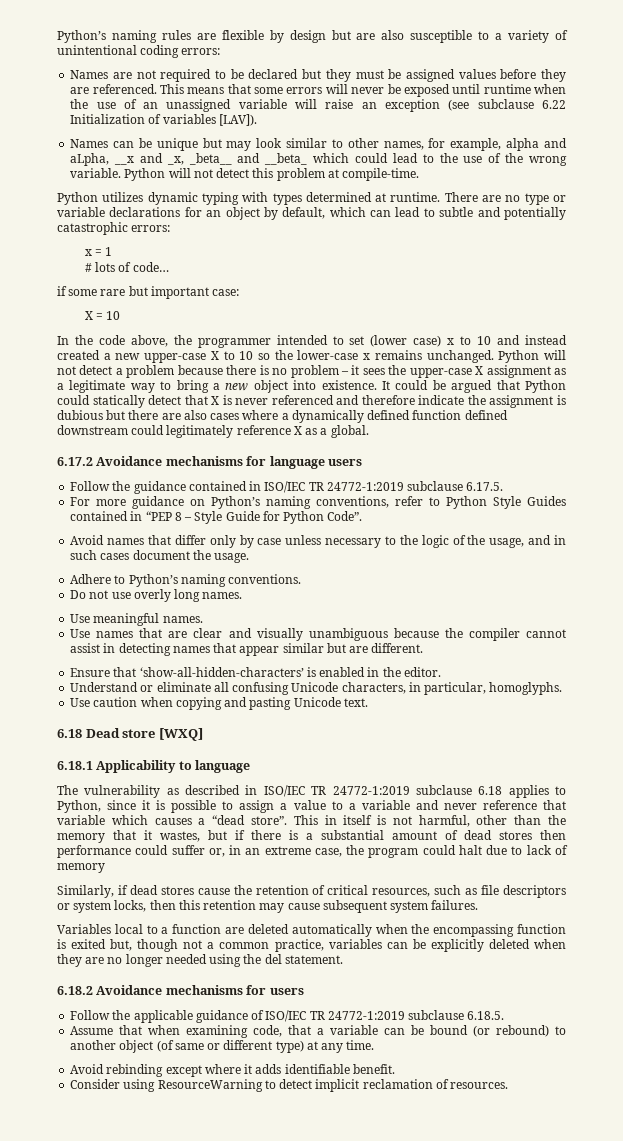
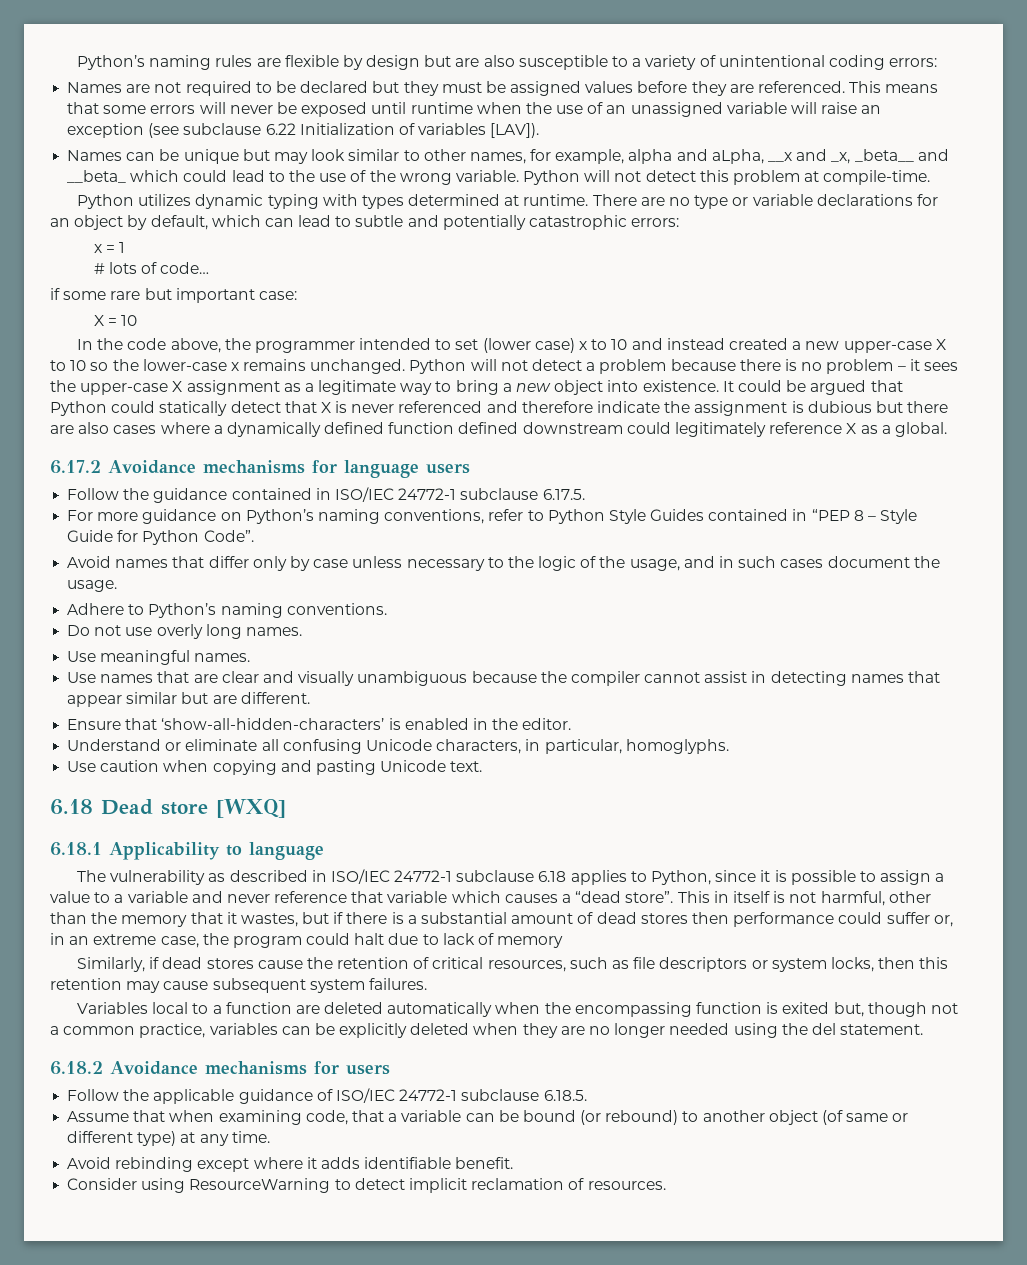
[308,482,404,491] TR 24772-1:2019 -> [398,488,457,500] 24772-1
[311,786,410,795] TR 24772-1:2019 -> [394,870,453,882] 24772-1
[309,1011,405,1020] TR 24772-1:2019 -> [399,1089,458,1101] 24772-1

